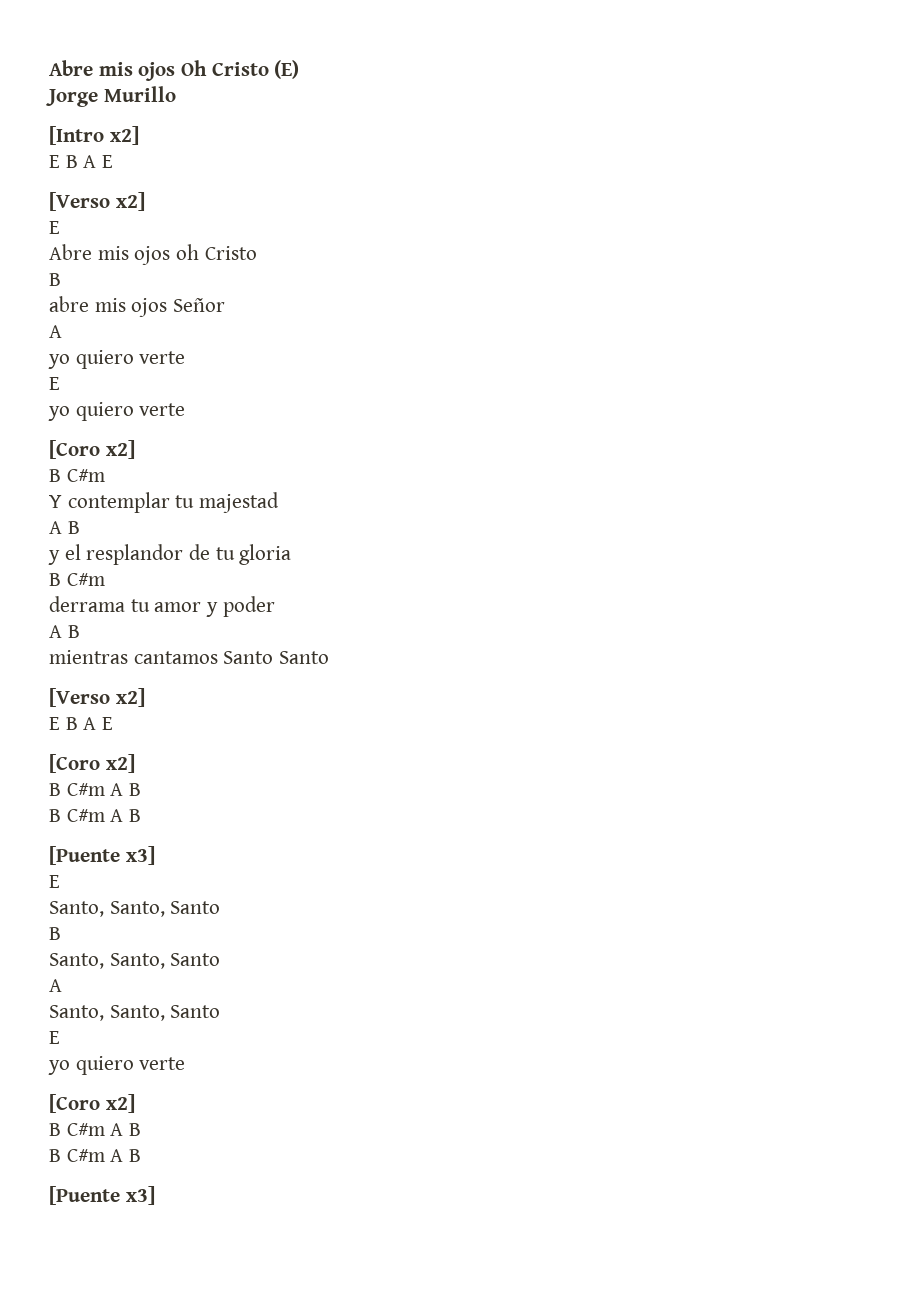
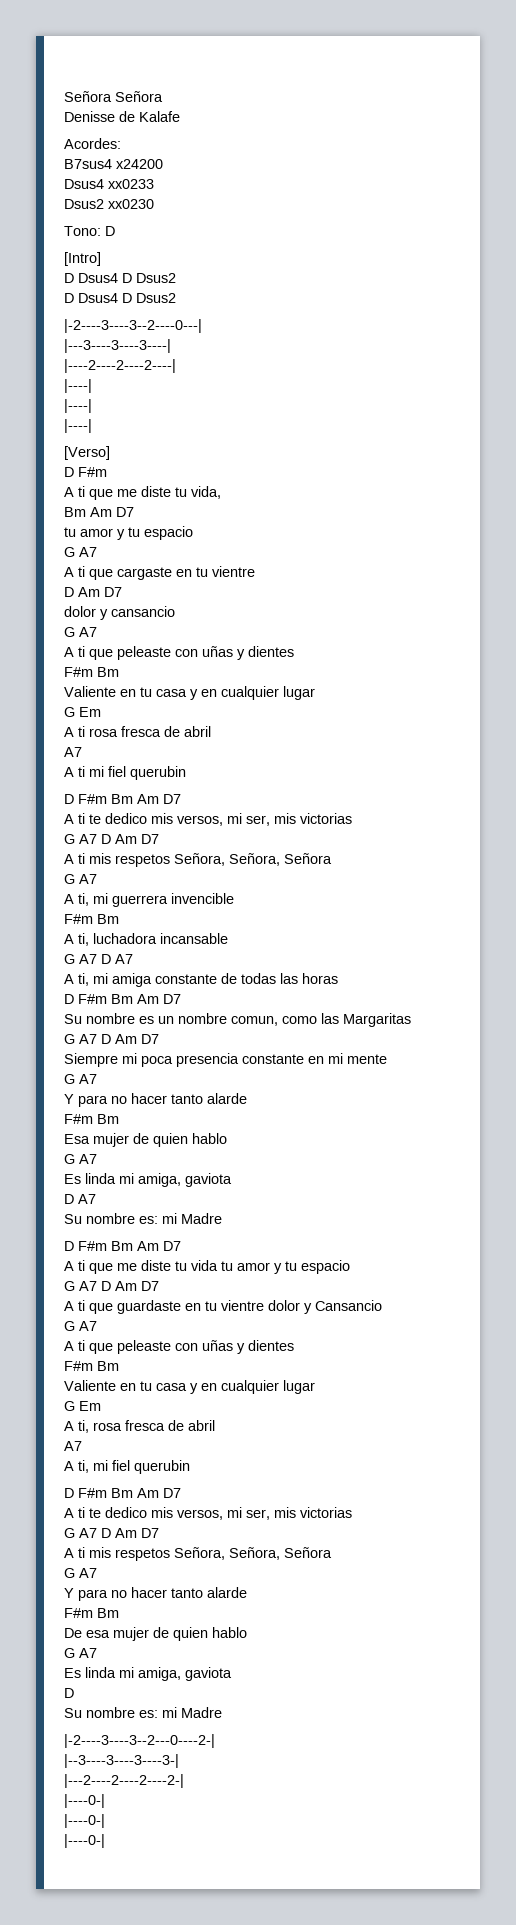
[49,60,300,81] [46,86,176,107] [49,126,139,145] [49,155,114,168] [49,192,145,211] [49,221,60,234] [49,244,257,265] [49,273,61,286] [49,296,226,317] [49,325,62,338] [48,350,186,369] [49,377,60,390] [48,402,186,421] [49,440,135,459] [49,469,105,482] [49,492,280,513] [49,521,80,534] [48,544,292,565] [49,573,105,586] [49,596,275,617] [49,625,80,638] [49,650,330,664] [49,688,145,707] [49,717,114,730] [49,754,135,773] [49,783,142,796] [49,809,142,822] [49,846,155,865] [49,875,60,888] [49,901,221,917] [49,927,61,940] [49,953,221,969] [49,979,62,992] [49,1005,221,1021] [49,1031,60,1044] [48,1056,186,1075] [49,1094,135,1113] [49,1123,142,1136] [49,1149,142,1162] [49,1186,155,1205] Abre mis ojos Oh Cristo (E) // Jorge Murillo // [Intro x2] // E B A E // [Verso x2] // E // Abre mis ojos oh Cristo // B // abre mis ojos Señor // A // yo quiero verte // E // yo quiero verte // [Coro x2] // B C#m // Y contemplar tu majestad // A B // y el resplandor de tu gloria // B C#m // derrama tu amor y poder // A B // mientras cantamos Santo Santo // [Verso x2] // E B A E // [Coro x2] // B C#m A B // B C#m A B // [Puente x3] // E // Santo, Santo, Santo // B // Santo, Santo, Santo // A // Santo, Santo, Santo // E // yo quiero verte // [Coro x2] // B C#m A B // B C#m A B // [Puente x3] -> [64,91,163,102] [64,111,180,122] [64,138,121,149] [64,159,163,169] [64,179,154,189] [64,199,154,209] [64,226,115,236] [64,252,101,266] [64,273,176,283] [64,293,176,303] [64,319,202,333] [64,339,171,353] [64,359,176,373] [64,379,92,393] [64,399,92,413] [64,419,92,433] [64,446,110,460] [64,467,107,477] [64,486,221,500] [64,507,134,517] [64,526,193,540] [64,547,97,557] [64,566,255,580] [64,587,122,597] [64,606,175,620] [64,627,97,637] [64,646,294,660] [64,667,119,677] [64,686,315,700] [64,707,101,717] [64,726,211,737] [64,747,82,757] [64,766,186,780] [64,794,181,804] [64,813,352,826] [64,834,159,844] [64,853,332,867] [64,874,97,884] [64,893,234,907] [64,914,119,924] [64,933,228,946] [64,954,133,964] [64,973,338,987] [64,994,181,1004] [64,1013,411,1027] [64,1034,159,1044] [64,1053,387,1067] [64,1074,97,1084] [64,1093,247,1107] [64,1114,119,1124] [64,1133,227,1147] [64,1154,97,1164] [64,1173,232,1187] [64,1194,96,1204] [64,1213,222,1224] [64,1241,181,1251] [64,1260,350,1274] [64,1281,159,1291] [64,1300,382,1314] [64,1321,97,1331] [64,1340,294,1354] [64,1361,119,1371] [64,1380,315,1394] [64,1401,101,1411] [64,1420,215,1433] [64,1441,82,1451] [64,1460,190,1474] [64,1488,181,1498] [64,1507,352,1520] [64,1528,159,1538] [64,1547,332,1561] [64,1568,97,1578] [64,1587,247,1601] [64,1608,119,1618] [64,1627,247,1641] [64,1648,97,1658] [64,1667,232,1681] [64,1688,74,1698] [64,1707,222,1718] [64,1734,215,1748] [64,1754,179,1768] [64,1774,184,1788] [64,1794,105,1808] [64,1814,105,1828] [64,1834,105,1848] Señora Señora // Denisse de Kalafe // Acordes: // B7sus4 x24200 // Dsus4 xx0233 // Dsus2 xx0230 // Tono: D // [Intro] // D Dsus4 D Dsus2 // D Dsus4 D Dsus2 // |-2----3----3--2----0---| // |---3----3----3----| // |----2----2----2----| // |----| // |----| // |----| // [Verso] // D F#m // A ti que me diste tu vida, // Bm Am D7 // tu amor y tu espacio // G A7 // A ti que cargaste en tu vientre // D Am D7 // dolor y cansancio // G A7 // A ti que peleaste con uñas y dientes // F#m Bm // Valiente en tu casa y en cualquier lugar // G Em // A ti rosa fresca de abril // A7 // A ti mi fiel querubin // D F#m Bm Am D7 // A ti te dedico mis versos, mi ser, mis victorias // G A7 D Am D7 // A ti mis respetos Señora, Señora, Señora // G A7 // A ti, mi guerrera invencible // F#m Bm // A ti, luchadora incansable // G A7 D A7 // A ti, mi amiga constante de todas las horas // D F#m Bm Am D7 // Su nombre es un nombre comun, como las Margaritas // G A7 D Am D7 // Siempre mi poca presencia constante en mi mente // G A7 // Y para no hacer tanto alarde // F#m Bm // Esa mujer de quien hablo // G A7 // Es linda mi amiga, gaviota // D A7 // Su nombre es: mi Madre // D F#m Bm Am D7 // A ti que me diste tu vida tu amor y tu espacio // G A7 D Am D7 // A ti que guardaste en tu vientre dolor y Cansancio // G A7 // A ti que peleaste con uñas y dientes // F#m Bm // Valiente en tu casa y en cualquier lugar // G Em // A ti, rosa fresca de abril // A7 // A ti, mi fiel querubin // D F#m Bm Am D7 // A ti te dedico mis versos, mi ser, mis victorias // G A7 D Am D7 // A ti mis respetos Señora, Señora, Señora // G A7 // Y para no hacer tanto alarde // F#m Bm // De esa mujer de quien hablo // G A7 // Es linda mi amiga, gaviota // D // Su nombre es: mi Madre // |-2----3----3--2---0----2-| // |--3----3----3----3-| // |---2----2----2----2-| // |----0-| // |----0-| // |----0-|

